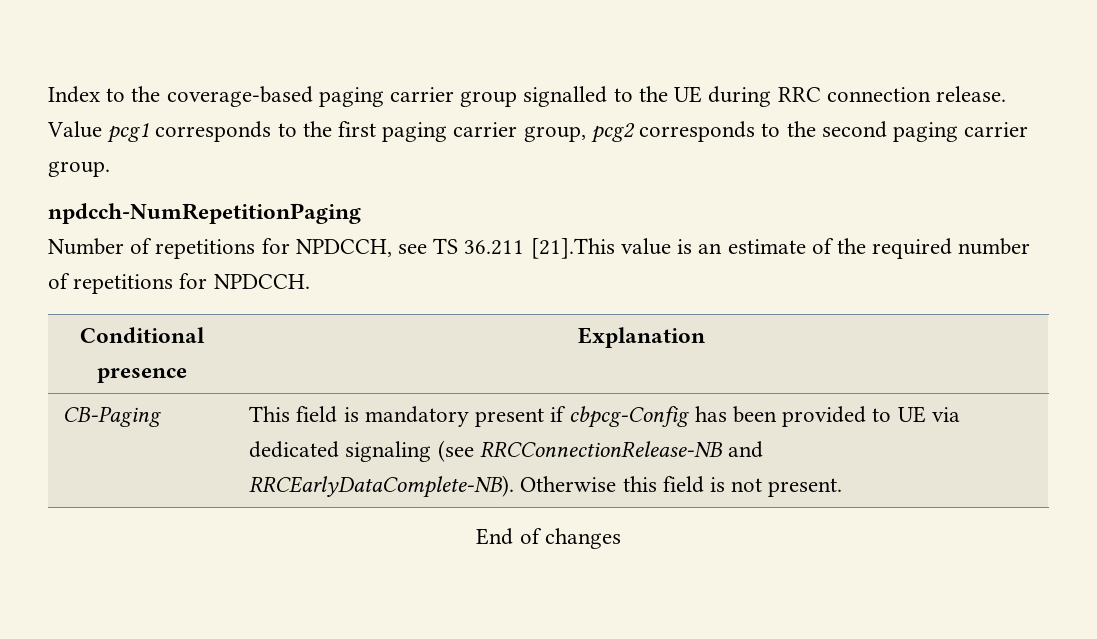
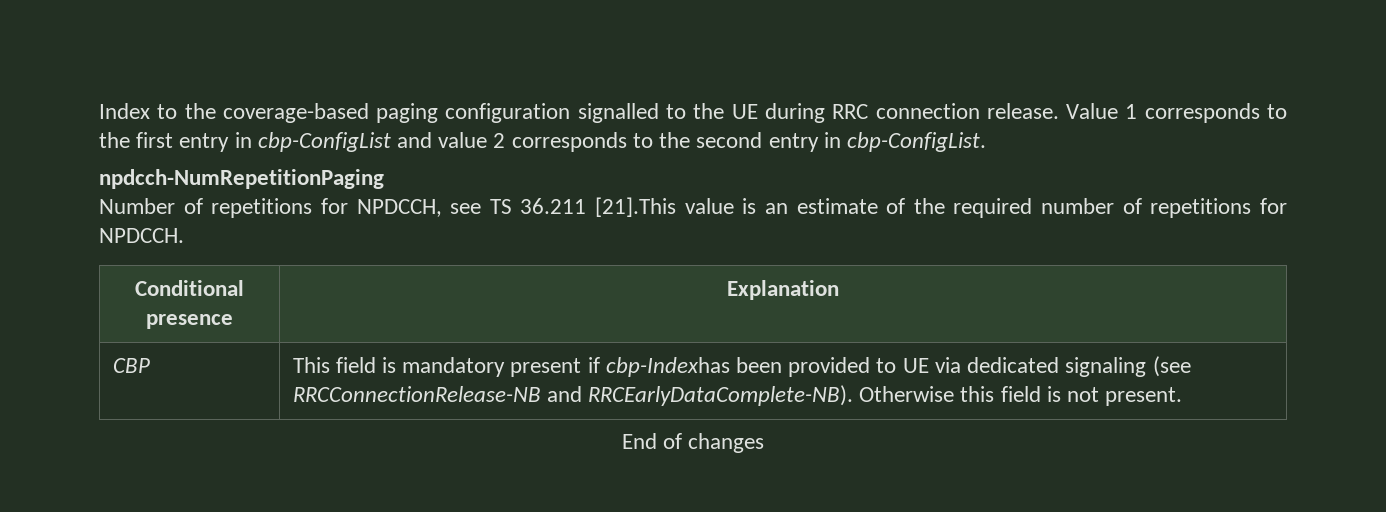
[390,87,518,107] carrier group -> [445,103,571,123] configuration
[107,122,150,143] pcg1 -> [1125,104,1138,119] 1
[382,122,635,143] paging carrier group, pcg2 -> [179,132,506,152] entry in cbp-ConfigList and value 2
[892,122,1029,142] [48,161,110,177] paging carrier group. -> [768,132,986,152] entry in cbp-ConfigList.
[63,406,162,427] CB-Paging -> [112,358,150,373] CBP
[569,406,727,428] cbpcg-Config has -> [605,357,730,377] cbp-Indexhas

